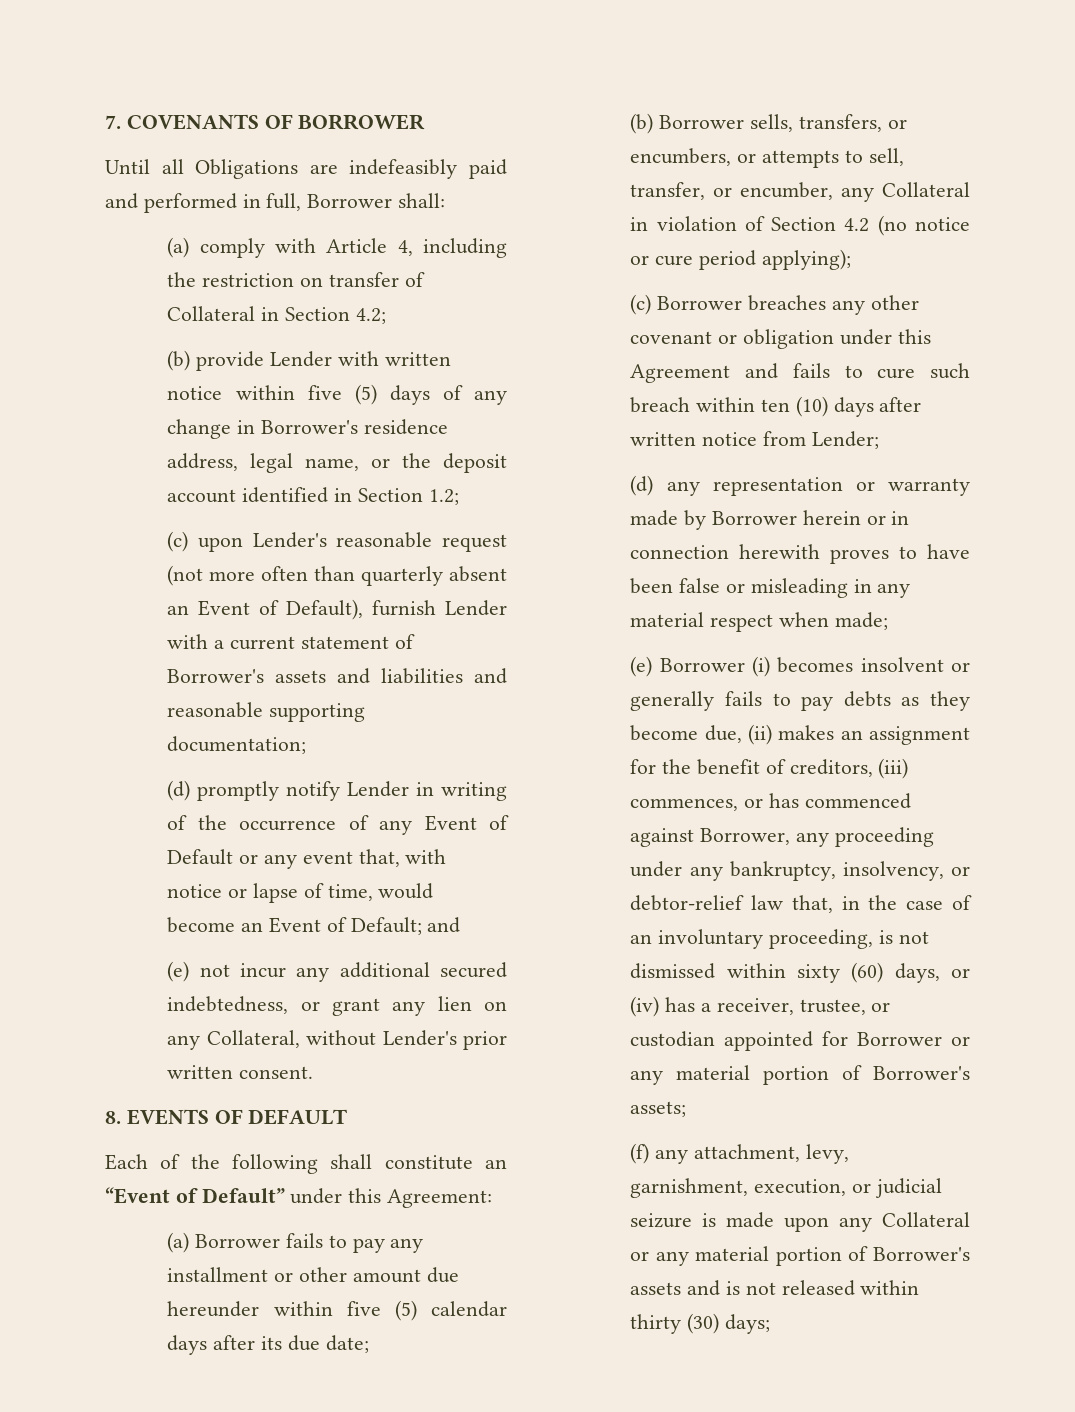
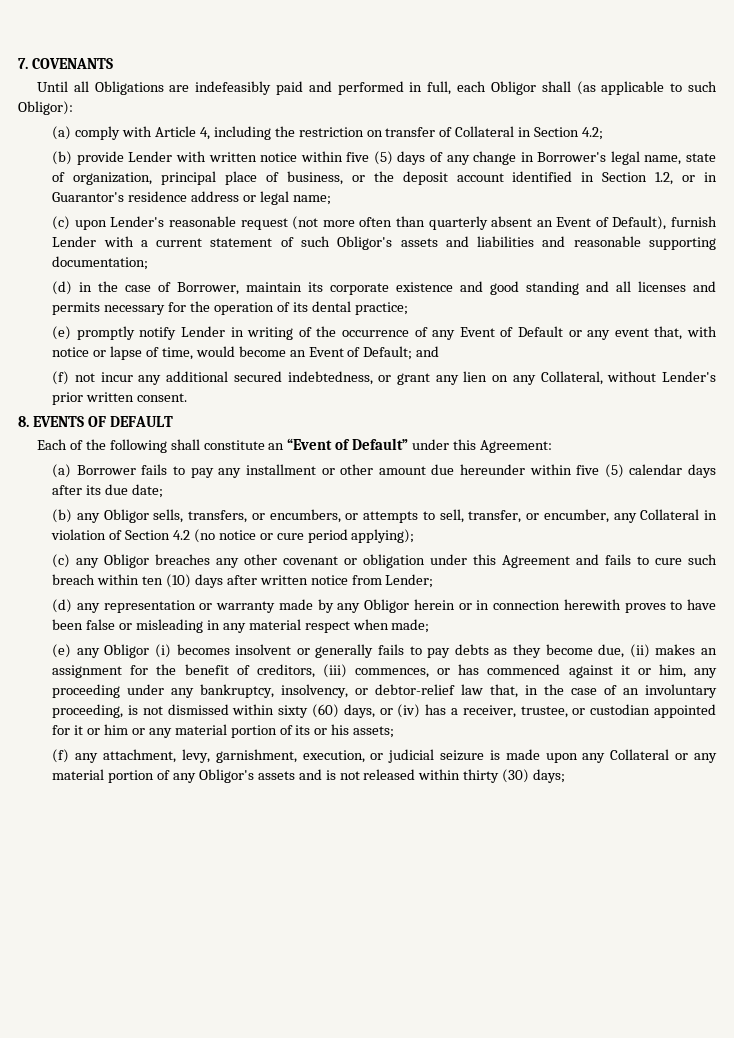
[264,114,426,130] OF BORROWER -> (113, 63) none
[307,193,446,208] Borrower shall: -> [457,81,718,95] [18,101,73,115] each Obligor shall (as applicable to such Obligor):
[363,419,448,435] [167,453,360,473] residence address, legal name, -> [610,151,716,165] [52,171,343,185] legal name, state of organization, principal place of business,
[428,489,459,505] 1.2; -> [655,172,717,185] [52,191,331,205] 1.2, or in Guarantor's residence address or legal name;
[167,669,265,683] Borrower's -> [300,236,393,250] such Obligor's
(191, 790) none -> [79,281,717,295] [52,301,408,315] [52,326,72,340] in the case of Borrower, maintain its corporate existence and good standing and all licenses and permits necessary for the operation of its dental practice; // (e)
[167,961,190,982] (e) -> [52,371,70,385] (f)
[659,115,745,129] Borrower -> [76,509,149,523] any Obligor
[657,296,743,310] Borrower -> [76,554,150,568] any Obligor
[712,511,798,525] Borrower -> [337,599,410,613] any Obligor
[659,658,745,672] Borrower -> [76,644,150,658] any Obligor
[700,828,791,845] Borrower, -> [620,664,686,678] it or him,
[857,1032,970,1046] [630,1065,970,1085] Borrower or any material portion of Borrower's -> [74,724,350,738] it or him or any material portion of its or his
[873,1247,970,1261] Borrower's -> [173,769,254,783] any Obligor's

